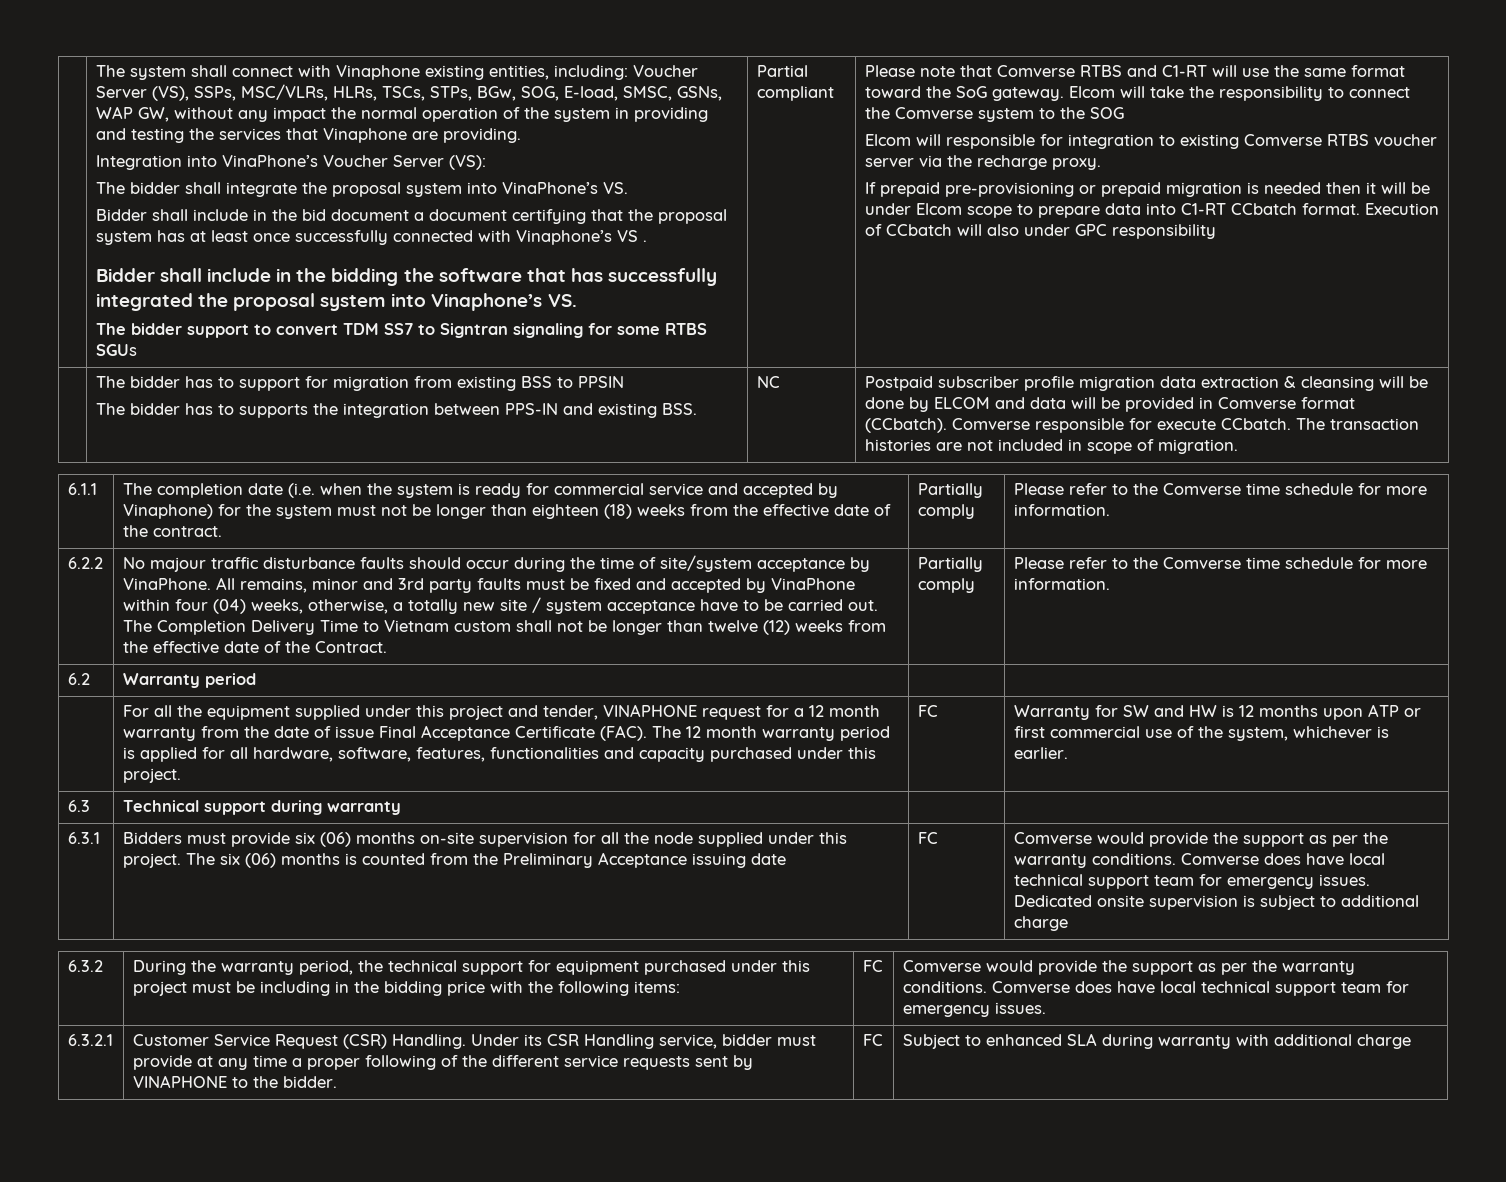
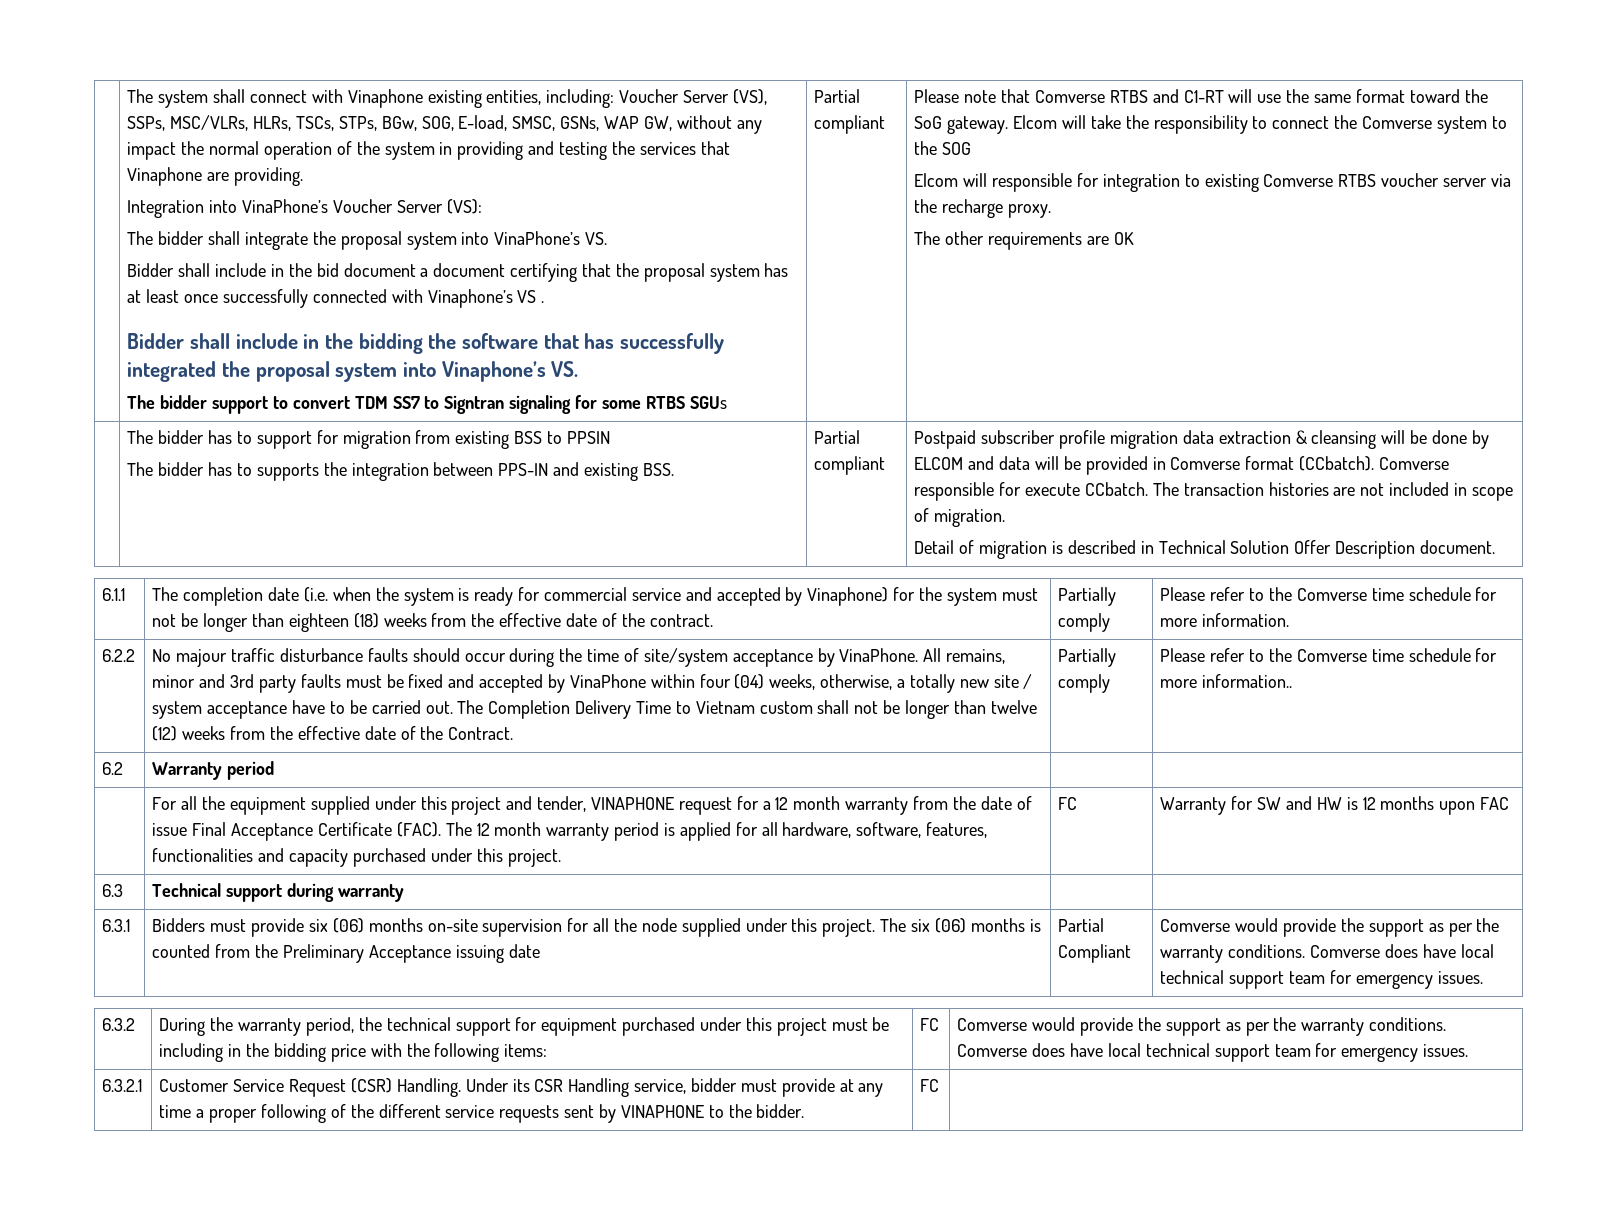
[864,182,1430,197] [864,203,1439,218] [864,224,1216,239] If prepaid pre-provisioning or prepaid migration is needed then it will be under Elcom scope to prepare data into C1-RT CCbatch format. Execution of CCbatch will also under GPC responsibility -> [914,231,1134,250] The other requirements are OK
[756,376,780,388] NC -> [814,430,861,444] [814,456,886,475] Partial compliant
(1238, 446) none -> [914,540,1496,559] // Detail of migration is described in Technical Solution Offer Description document.
[1013,578,1110,590] information. -> [1202,674,1293,688] information..
[1367,704,1421,717] [1013,726,1389,741] [1013,747,1068,759] ATP or first commercial use of the system, whichever is earlier. -> [1480,797,1510,810] FAC
[917,832,938,844] FC -> [1058,918,1105,932] [1058,944,1132,963] Partial Compliant
[1013,895,1419,910] [1013,916,1068,931] Dedicated onsite supervision is subject to additional charge -> (1483, 977) none
[902,1033,1411,1049] Subject to enhanced SLA during warranty with additional charge -> (940, 1085) none

